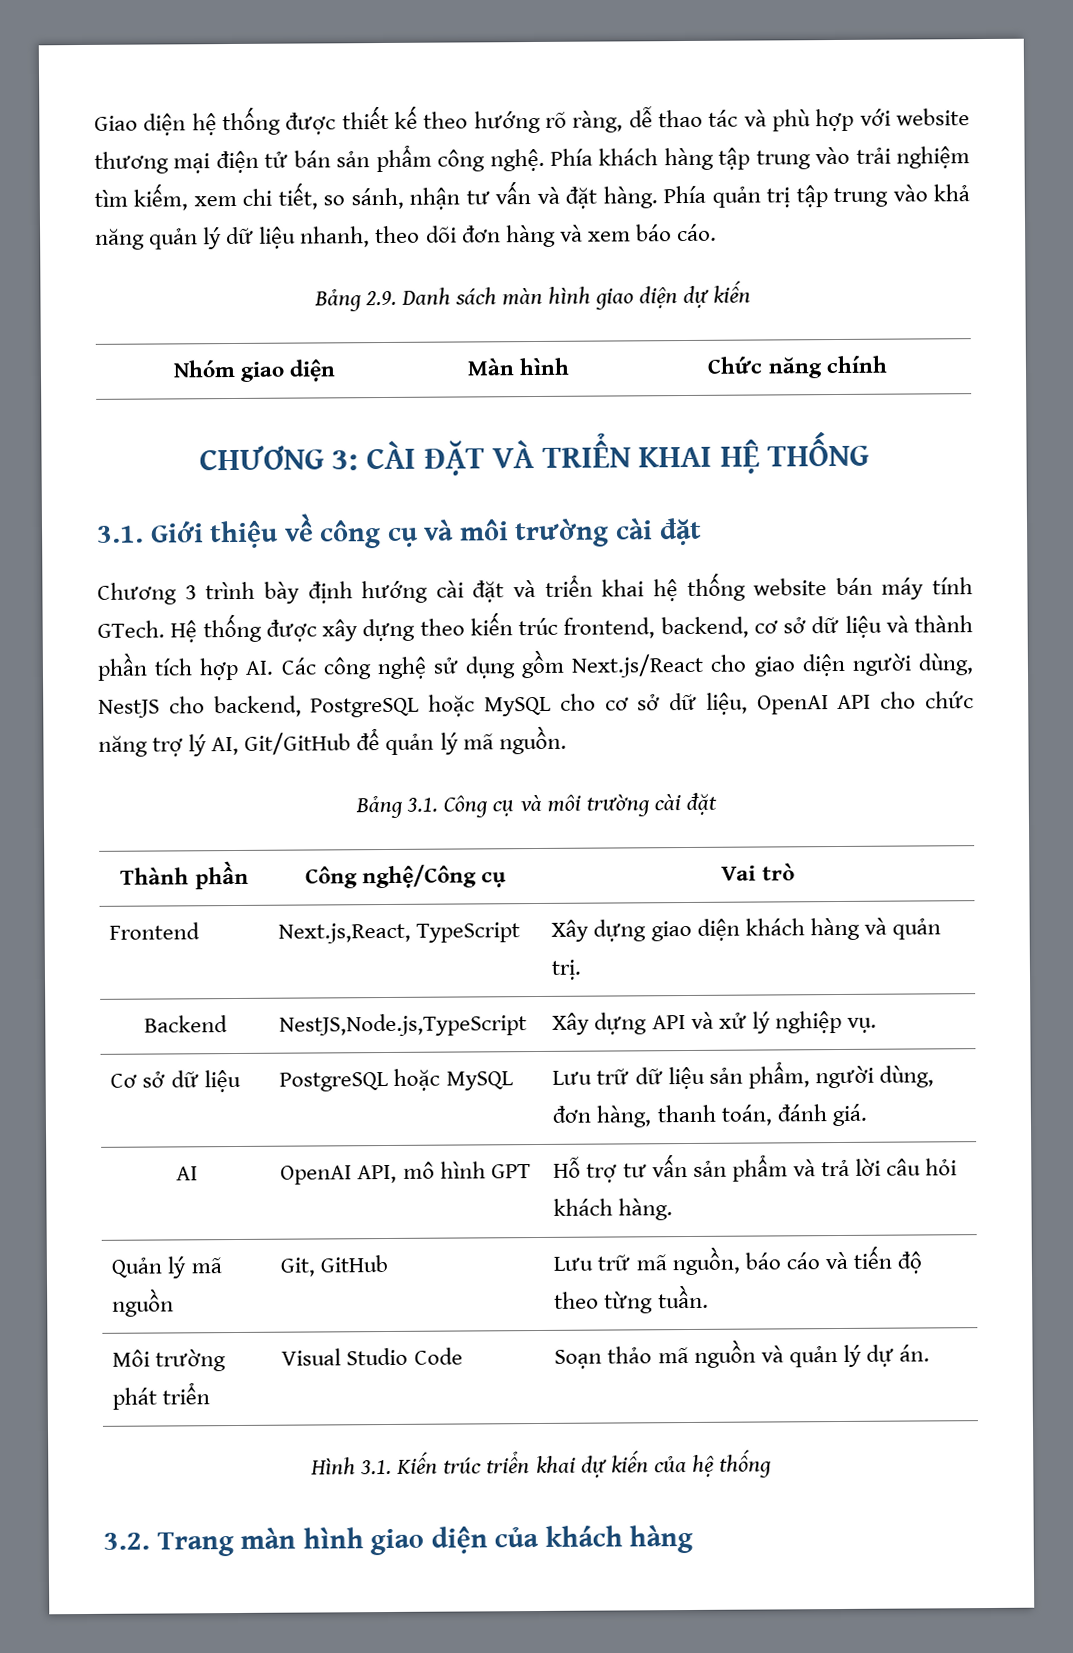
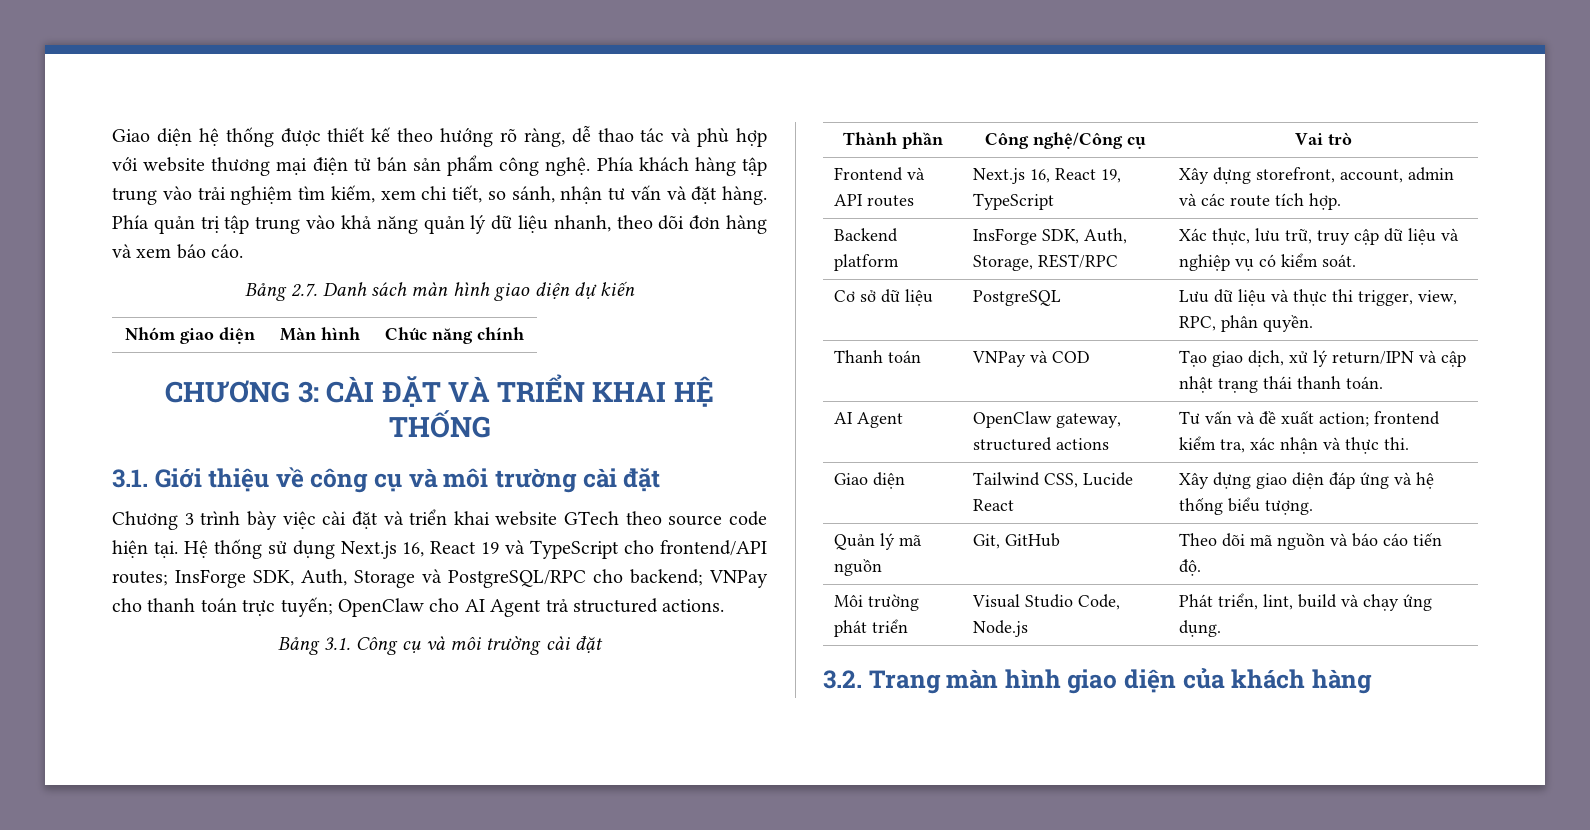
[364,290,397,306] 2.9. -> [291,283,318,297] 2.7.
[307,580,429,604] định hướng -> [282,511,316,529] việc
[652,572,973,602] [97,612,973,643] [97,649,974,681] [98,691,975,718] [98,725,567,757] hệ thống website bán máy tính GTech. Hệ thống được xây dựng theo kiến trúc frontend, backend, cơ sở dữ liệu và thành phần tích hợp AI. Các công nghệ sử dụng gồm Next.js/React cho giao diện người dùng, NestJS cho backend, PostgreSQL hoặc MySQL cho cơ sở dữ liệu, OpenAI API cho chức năng trợ lý AI, Git/GitHub để quản lý mã nguồn. -> [495,511,767,526] [112,539,767,559] [112,569,768,588] [112,597,725,617] website GTech theo source code hiện tại. Hệ thống sử dụng Next.js 16, React 19 và TypeScript cho frontend/API routes; InsForge SDK, Auth, Storage và PostgreSQL/RPC cho backend; VNPay cho thanh toán trực tuyến; OpenClaw cho AI Agent trả structured actions.
[278,922,521,944] [551,917,941,942] [551,959,583,980] [144,1015,228,1033] [279,1013,528,1037] [552,1010,877,1035] | Next.js,React, TypeScript | Xây dựng giao diện khách hàng và quản trị. // Backend | NestJS,Node.js,TypeScript | Xây dựng API và xử lý nghiệp vụ. -> [907,167,926,180] [834,194,915,207] [973,168,1122,184] [973,193,1055,210] [1179,167,1455,184] [1179,193,1342,210] [834,228,899,242] [834,254,900,271] [973,228,1128,245] [973,254,1119,271] [1179,228,1460,245] [1179,253,1357,271] và API routes | Next.js 16, React 19, TypeScript | Xây dựng storefront, account, admin và các route tích hợp. // Backend platform | InsForge SDK, Auth, Storage, REST/RPC | Xác thực, lưu trữ, truy cập dữ liệu và nghiệp vụ có kiểm soát.
[393,1068,513,1091] [552,1061,934,1090] [552,1103,867,1128] [175,1166,198,1181] [280,1161,531,1185] [553,1154,958,1183] [553,1198,674,1221] hoặc MySQL | Lưu trữ dữ liệu sản phẩm, người dùng, đơn hàng, thanh toán, đánh giá. // AI | OpenAI API, mô hình GPT | Hỗ trợ tư vấn sản phẩm và trả lời câu hỏi khách hàng. -> [1179,289,1458,306] [1179,315,1314,332] [834,350,922,363] [972,350,1091,367] [1179,350,1467,367] [1179,376,1384,393] [834,412,904,428] [973,411,1122,428] [973,437,1110,451] [1179,411,1441,427] [1179,436,1410,454] [834,472,906,489] [973,472,1134,488] [973,499,1015,511] [1179,472,1435,489] [1179,497,1314,515] | Lưu dữ liệu và thực thi trigger, view, RPC, phân quyền. // Thanh toán | VNPay và COD | Tạo giao dịch, xử lý return/IPN và cập nhật trạng thái thanh toán. // AI Agent | OpenClaw gateway, structured actions | Tư vấn và đề xuất action; frontend kiểm tra, xác nhận và thực thi. // Giao diện | Tailwind CSS, Lucide React | Xây dựng giao diện đáp ứng và hệ thống biểu tượng.
[553,1245,922,1276] [554,1284,709,1314] Lưu trữ mã nguồn, báo cáo và tiến độ theo từng tuần. -> [1179,533,1443,550] [1179,559,1202,576] Theo dõi mã nguồn và báo cáo tiến độ.
[413,1347,463,1365] [554,1339,930,1369] [310,1449,772,1478] Code | Soạn thảo mã nguồn và quản lý dự án. // Hình 3.1. Kiến trúc triển khai dự kiến của hệ thống -> [1078,594,1121,610] [973,620,1029,637] [1179,593,1433,611] [1179,620,1222,637] Code, Node.js | Phát triển, lint, build và chạy ứng dụng.

